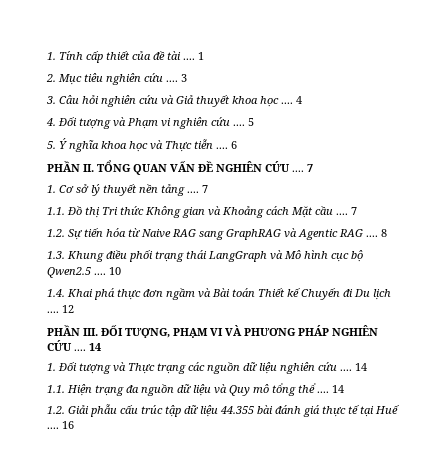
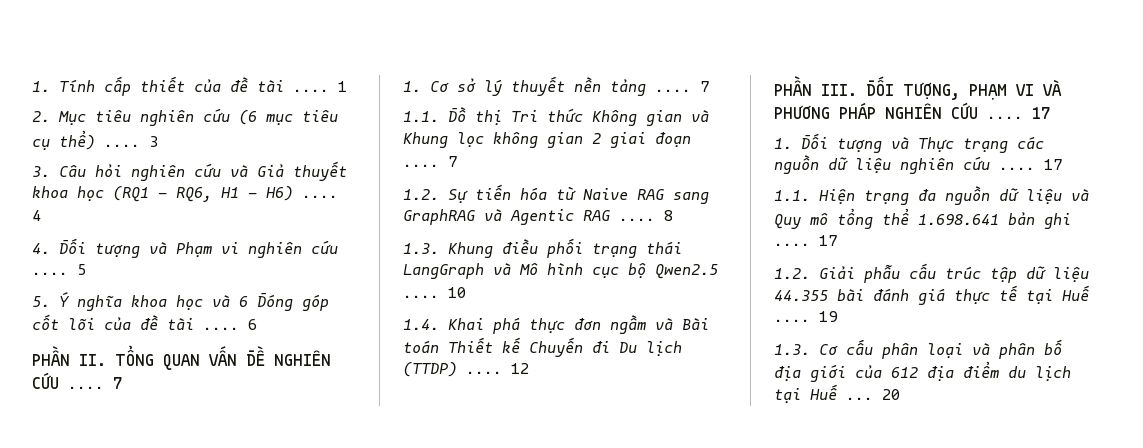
(163, 77) none -> [239,110,338,125] [32,130,95,150] (6 mục tiêu cụ thể)
(279, 101) none -> [113,186,293,202] (RQ1 - RQ6, H1 - H6)
[165,139,213,152] Thực tiễn -> [239,293,329,311] [32,314,194,330] 6 Đóng góp cốt lõi của đề tài
[222,206,333,218] Khoảng cách Mặt cầu -> [403,132,691,148] Khung lọc không gian 2 giai đoạn
(391, 294) none -> [403,362,457,377] (TTDP)
[89,343,101,351] 14 -> [1032,107,1050,119] 17
[355,363,367,371] 14 -> [1044,159,1062,170] 17
[317,385,344,393] .... 14 -> [918,212,1071,229] [774,235,837,246] 1.698.641 bản ghi .... 17
[62,421,74,429] 16 -> [819,311,838,322] [774,339,1062,359] [774,361,1071,382] [774,384,900,403] 19 // 1.3. Cơ cấu phân loại và phân bố địa giới của 612 địa điểm du lịch tại Huế ... 20

